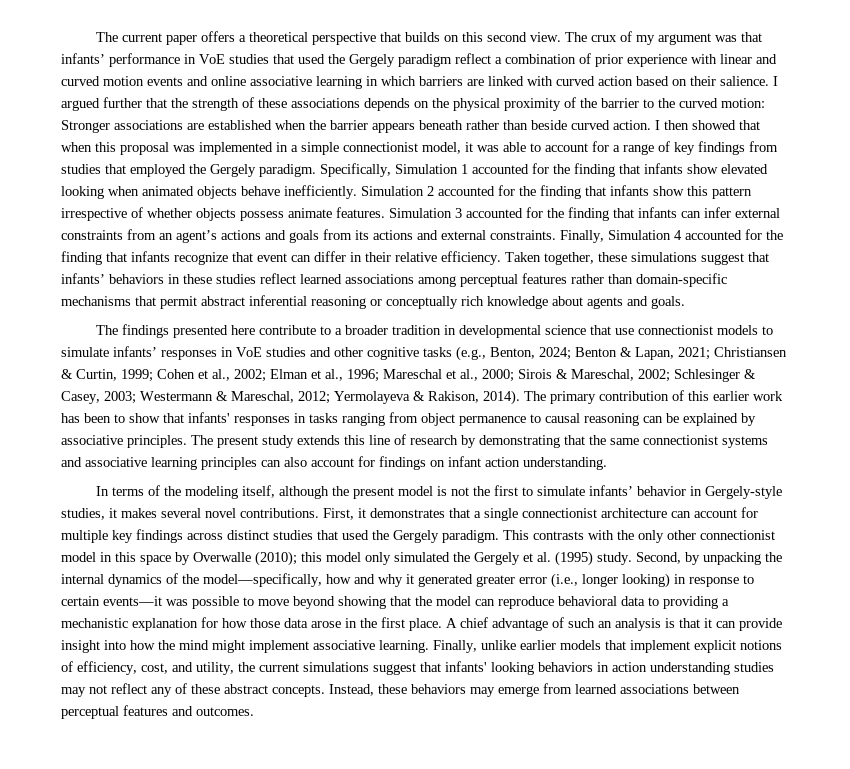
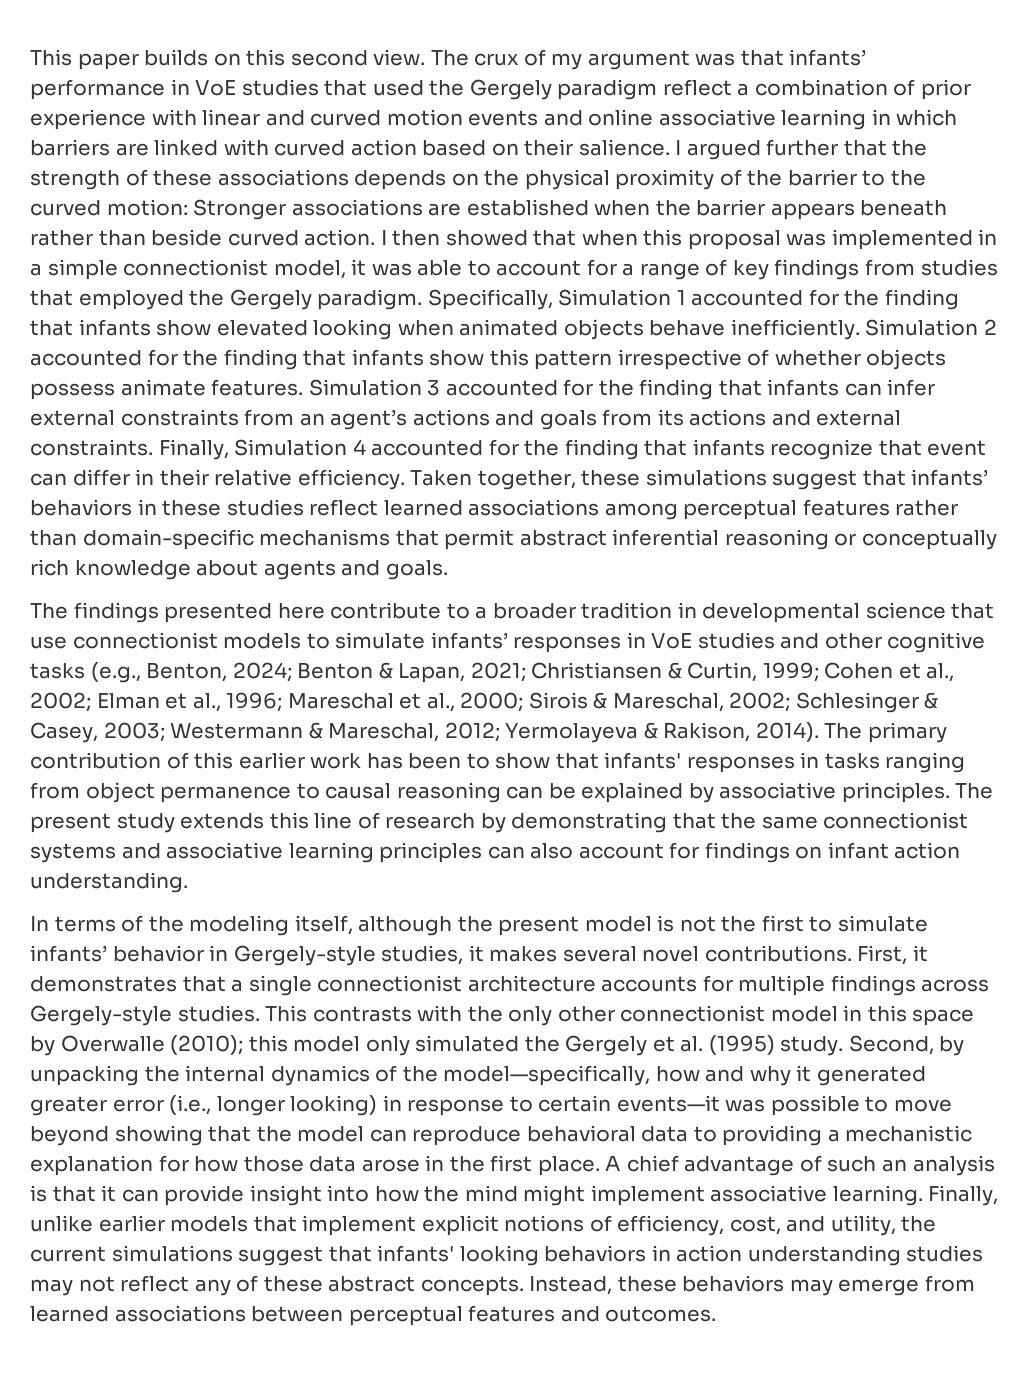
[95,31,401,45] The current paper offers a theoretical perspective that -> [30,49,139,70] This paper
[671,509,737,518] can account -> [601,976,698,992] accounts
[112,530,133,543] key -> (826, 985) none
[227,530,499,543] distinct studies that used the Gergely paradigm. -> [30,1005,260,1026] Gergely-style studies.

